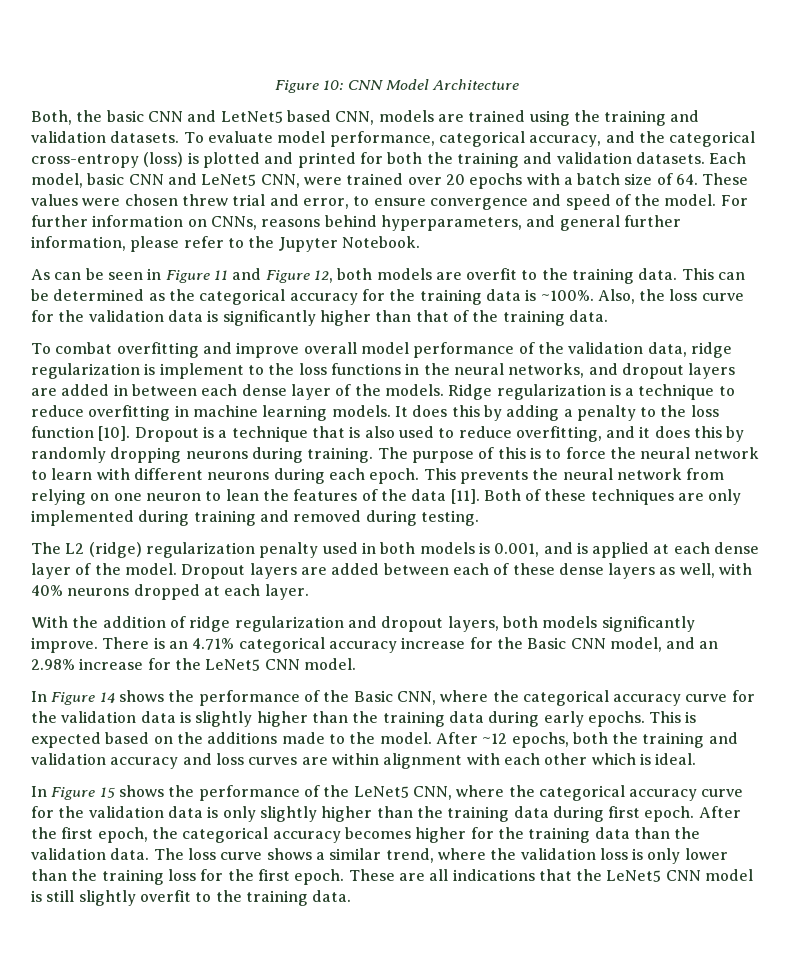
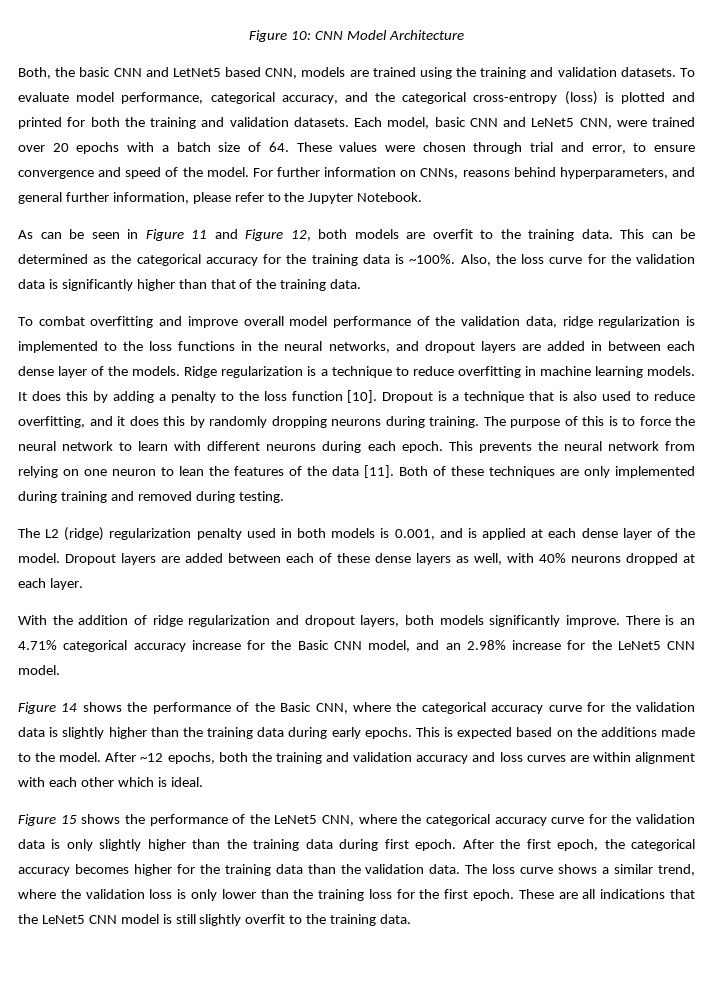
[181,194,228,206] threw -> [473,142,523,154] through
[159,363,244,379] implement -> [18,341,98,353] implemented
[31,691,47,702] In -> (60, 670) none
[31,786,47,797] In -> (203, 782) none

